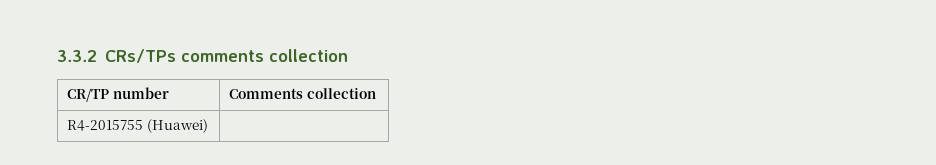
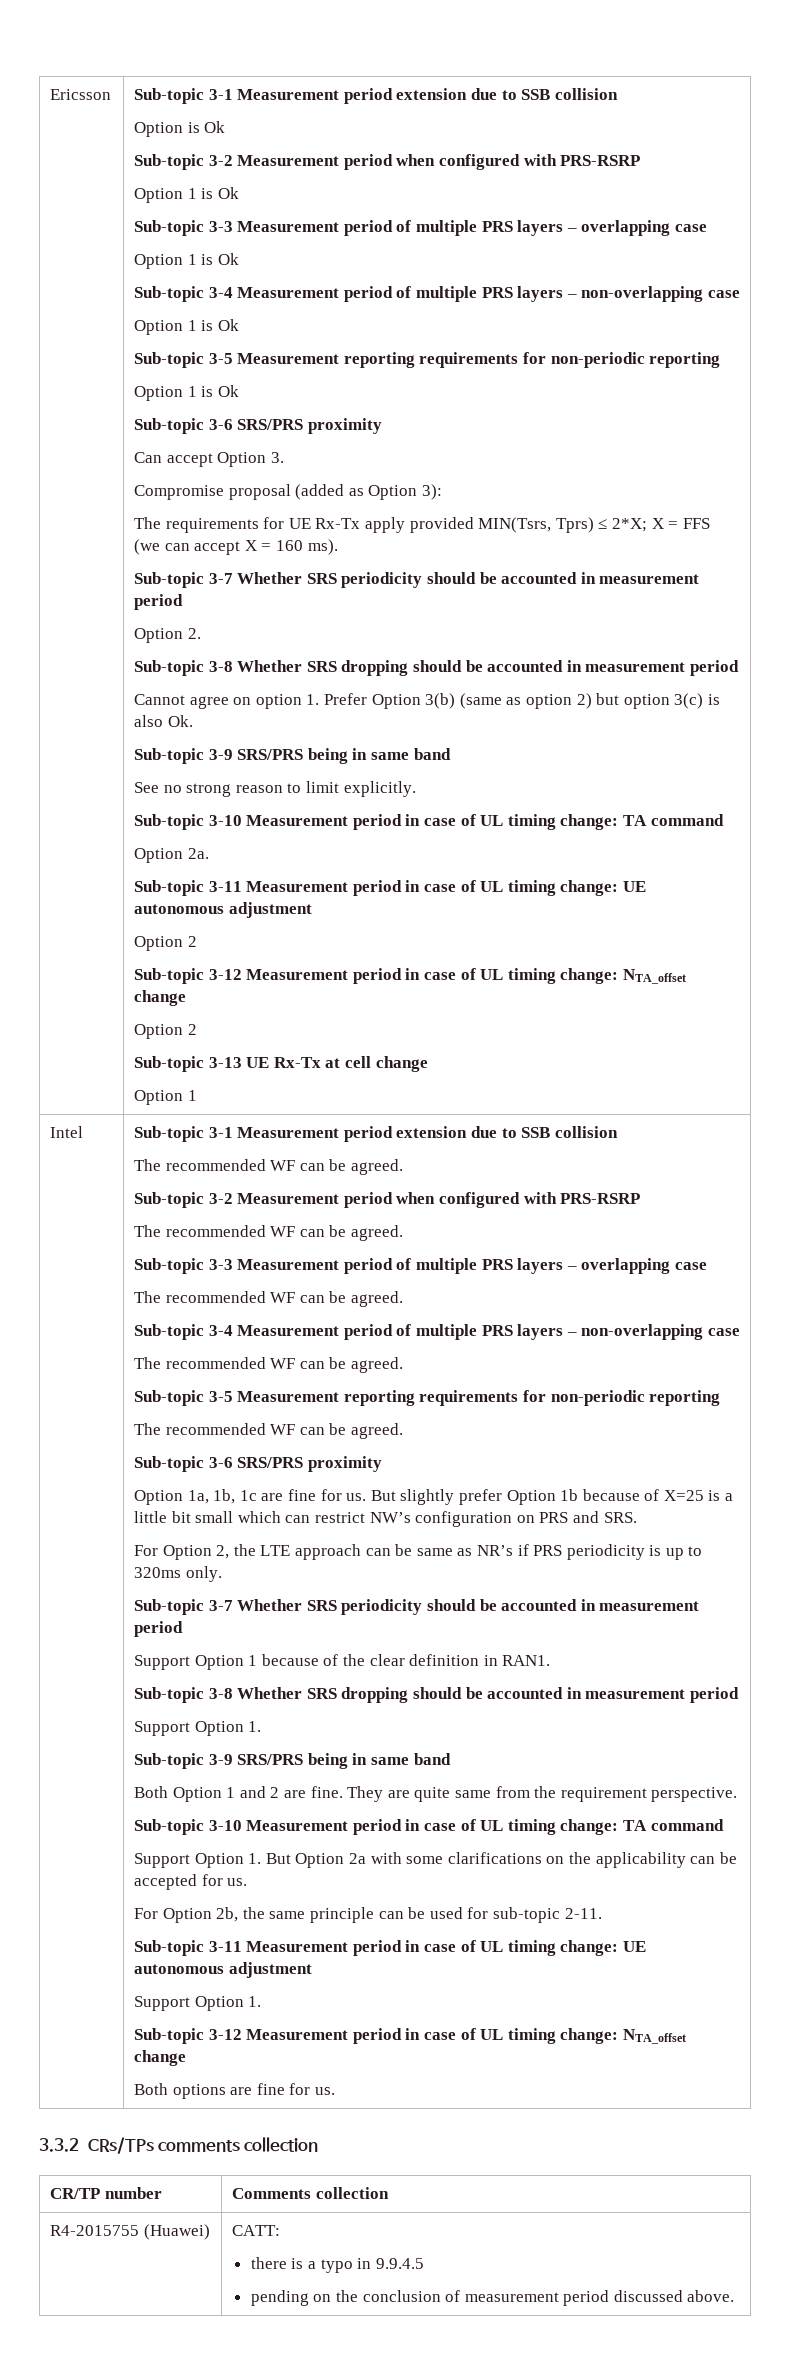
(57, 56) none -> [50,89,112,100] [134,88,618,104] [134,121,226,137] [134,154,641,170] [134,187,239,203] [134,220,707,236] [134,253,239,269] [134,286,740,302] [134,319,239,335] [134,352,721,368] [134,385,239,401] [134,418,382,434] [134,452,284,467] [134,484,442,500] [134,517,710,533] [134,539,338,555] [134,572,700,588] [134,594,184,610] [134,628,201,643] [134,660,739,676] [134,693,720,709] [134,715,193,727] [134,748,451,764] [134,781,416,797] [134,814,724,830] [134,848,209,863] [134,880,646,896] [134,902,312,918] [134,936,197,951] [134,968,686,984] [134,990,187,1006] [134,1024,197,1039] [134,1056,428,1072] [134,1090,197,1105] [50,1126,84,1138] [134,1126,618,1142] [134,1159,403,1175] [134,1192,641,1208] [134,1225,403,1241] [134,1258,707,1274] [134,1291,403,1307] [134,1324,740,1340] [134,1357,403,1373] [134,1390,721,1406] [134,1423,403,1439] [134,1456,382,1472] [134,1489,734,1505] [134,1511,637,1527] [134,1544,703,1560] [134,1566,222,1582] [134,1599,700,1615] [134,1621,184,1637] [134,1654,551,1670] [134,1687,739,1703] [134,1721,262,1736] [134,1753,451,1769] [134,1786,738,1802] [134,1819,724,1835] [134,1852,737,1868] [134,1874,248,1890] [134,1907,602,1923] [134,1940,646,1956] [134,1962,312,1978] [134,1996,262,2011] [134,2028,686,2044] [134,2050,187,2066] [134,2083,335,2099] Ericsson | Sub-topic 3-1 Measurement period extension due to SSB collision // Option is Ok // Sub-topic 3-2 Measurement period when configured with PRS-RSRP // Option 1 is Ok // Sub-topic 3-3 Measurement period of multiple PRS layers – overlapping case // Option 1 is Ok // Sub-topic 3-4 Measurement period of multiple PRS layers – non-overlapping case // Option 1 is Ok // Sub-topic 3-5 Measurement reporting requirements for non-periodic reporting // Option 1 is Ok // Sub-topic 3-6 SRS/PRS proximity // Can accept Option 3. // Compromise proposal (added as Option 3): // The requirements for UE Rx-Tx apply provided MIN(Tsrs, Tprs) ≤ 2*X; X = FFS (we can accept X = 160 ms). // Sub-topic 3-7 Whether SRS periodicity should be accounted in measurement period // Option 2. // Sub-topic 3-8 Whether SRS dropping should be accounted in measurement period // Cannot agree on option 1. Prefer Option 3(b) (same as option 2) but option 3(c) is also Ok. // Sub-topic 3-9 SRS/PRS being in same band // See no strong reason to limit explicitly. // Sub-topic 3-10 Measurement period in case of UL timing change: TA command // Option 2a. // Sub-topic 3-11 Measurement period in case of UL timing change: UE autonomous adjustment // Option 2 // Sub-topic 3-12 Measurement period in case of UL timing change: NTA_offset change // Option 2 // Sub-topic 3-13 UE Rx-Tx at cell change // Option 1 // Intel | Sub-topic 3-1 Measurement period extension due to SSB collision // The recommended WF can be agreed. // Sub-topic 3-2 Measurement period when configured with PRS-RSRP // The recommended WF can be agreed. // Sub-topic 3-3 Measurement period of multiple PRS layers – overlapping case // The recommended WF can be agreed. // Sub-topic 3-4 Measurement period of multiple PRS layers – non-overlapping case // The recommended WF can be agreed. // Sub-topic 3-5 Measurement reporting requirements for non-periodic reporting // The recommended WF can be agreed. // Sub-topic 3-6 SRS/PRS proximity // Option 1a, 1b, 1c are fine for us. But slightly prefer Option 1b because of X=25 is a little bit small which can restrict NW’s configuration on PRS and SRS. // For Option 2, the LTE approach can be same as NR’s if PRS periodicity is up to 320ms only. // Sub-topic 3-7 Whether SRS periodicity should be accounted in measurement period // Support Option 1 because of the clear definition in RAN1. // Sub-topic 3-8 Whether SRS dropping should be accounted in measurement period // Support Option 1. // Sub-topic 3-9 SRS/PRS being in same band // Both Option 1 and 2 are fine. They are quite same from the requirement perspective. // Sub-topic 3-10 Measurement period in case of UL timing change: TA command // Support Option 1. But Option 2a with some clarifications on the applicability can be accepted for us. // For Option 2b, the same principle can be used for sub-topic 2-11. // Sub-topic 3-11 Measurement period in case of UL timing change: UE autonomous adjustment // Support Option 1. // Sub-topic 3-12 Measurement period in case of UL timing change: NTA_offset change // Both options are fine for us. //
(208, 126) none -> [232,2225,281,2236] [250,2257,424,2273] [250,2290,735,2306] CATT: // there is a typo in 9.9.4.5 // pending on the conclusion of measurement period discussed above.

